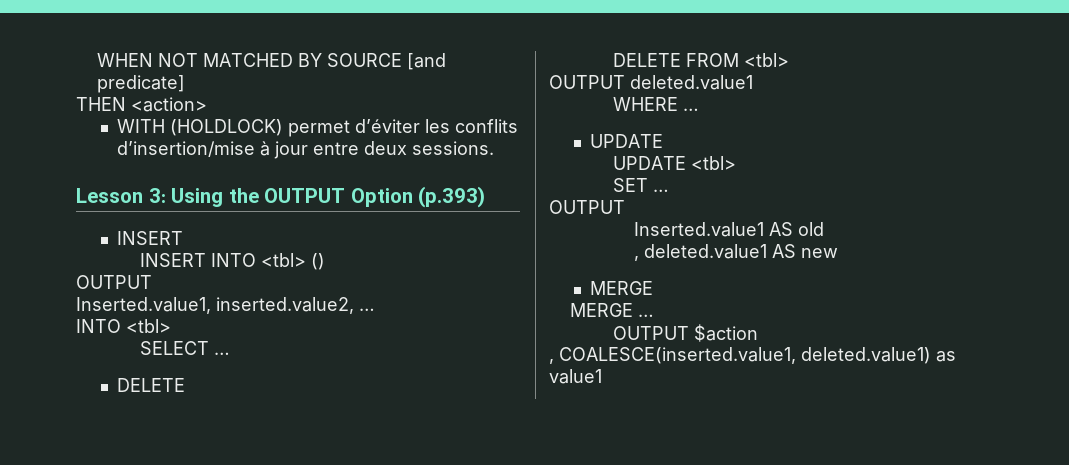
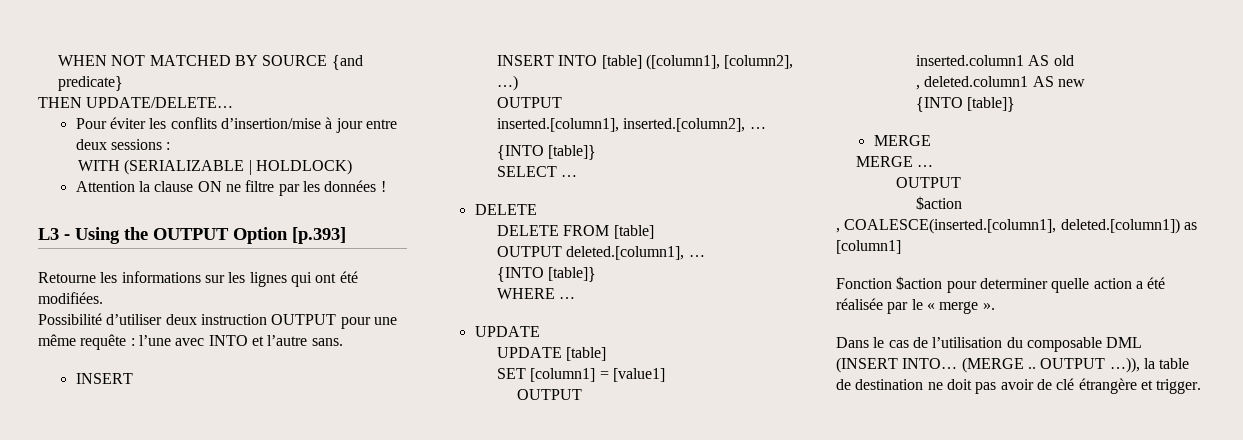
[407,53,447,70] [97,75,186,93] [and predicate] -> [331,55,363,70] [58,76,124,91] {and predicate}
[131,97,207,112] [117,119,421,137] <action> // WITH (HOLDLOCK) permet d’éviter -> [86,97,234,108] [75,117,146,129] UPDATE/DELETE… // Pour éviter
[412,141,495,155] [76,186,486,208] sessions. // Lesson 3: Using the OUTPUT Option (p.393) -> [110,139,171,150] [78,159,353,175] [75,180,386,196] [38,227,346,244] [38,271,358,287] [38,292,103,304] [38,313,397,329] [38,334,343,350] sessions : // WITH (SERIALIZABLE | HOLDLOCK) // Attention la clause ON ne filtre par les données ! // L3 - Using the OUTPUT Option [p.393] // Retourne les informations sur les lignes qui ont été modifiées. // Possibilité d’utiliser deux instruction OUTPUT pour une même requête : l’une avec INTO et l’autre sans.
[260,253,325,270] [76,275,152,289] [76,297,375,314] [76,319,171,333] <tbl> () // OUTPUT // Inserted.value1, inserted.value2, … // INTO <tbl> -> [601,54,794,70] [497,75,519,91] [497,97,563,108] [497,118,766,132] [497,145,597,160] [table] ([column1], [column2], …) // OUTPUT // inserted.[column1], inserted.[column2], … // {INTO [table]}
[743,53,789,67] [549,75,753,90] <tbl> // OUTPUT deleted.value1 -> [613,225,654,239] [497,246,705,260] [497,267,597,282] [table] // OUTPUT deleted.[column1], … // {INTO [table]}
[690,156,736,170] <tbl> -> [566,347,607,361] [table]
[652,189,669,192] [549,200,625,214] [634,222,765,237] … // OUTPUT // Inserted.value1 -> [530,368,666,382] [517,389,583,400] [916,55,1025,66] [column1] = [value1] // OUTPUT // inserted.column1
[644,244,768,259] deleted.value1 -> [924,76,1029,87] deleted.column1
(839, 253) none -> [916,97,1016,112] // {INTO [table]}
(689, 333) none -> (962, 182) //
[559,347,956,364] [549,369,602,384] COALESCE(inserted.value1, deleted.value1) as value1 -> [844,218,1197,234] [836,240,901,254] [836,276,1166,293] [836,298,995,314] [836,337,1143,352] [836,357,1190,373] [836,378,1202,394] COALESCE(inserted.[column1], deleted.[column1]) as [column1] // Fonction $action pour determiner quelle action a été réalisée par le « merge ». // Dans le cas de l’utilisation du composable DML (INSERT INTO… (MERGE .. OUTPUT …)), la table de destination ne doit pas avoir de clé étrangère et trigger.

